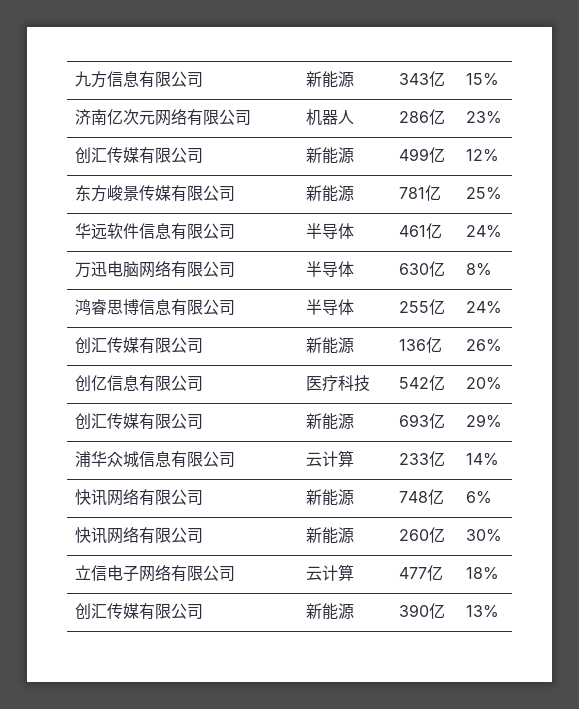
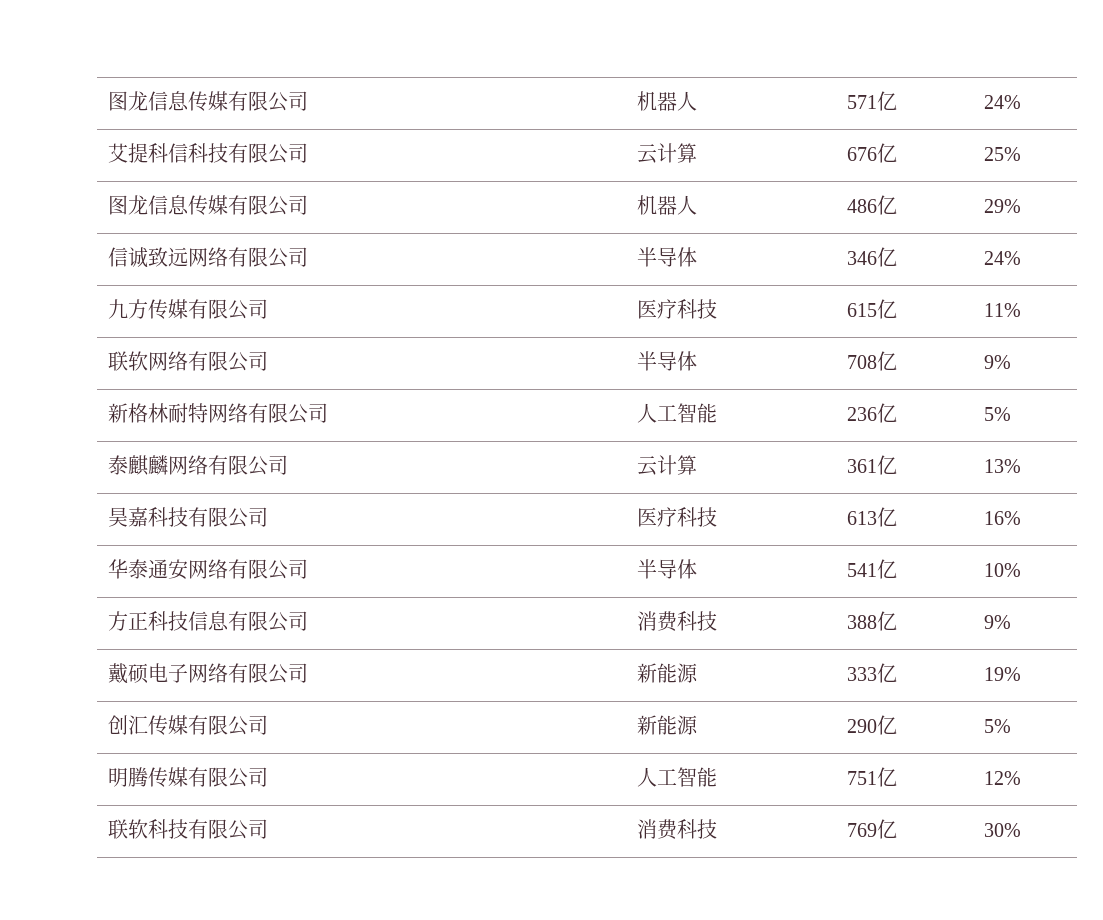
[74,71,203,88] [305,71,354,88] [398,71,445,87] [465,73,499,86] [74,108,251,126] [305,109,354,126] [398,109,445,125] [465,111,502,124] [74,147,203,164] [305,147,354,164] [398,147,445,163] [465,149,499,162] [74,185,235,202] [305,185,354,202] [398,185,441,201] [465,187,502,200] [74,223,235,240] [305,223,354,239] [398,223,442,239] [465,225,502,238] [74,260,235,278] [305,261,354,277] [398,261,445,277] [465,263,492,276] [74,299,235,316] [305,299,354,315] [398,299,445,315] [465,301,502,314] [74,337,203,354] [305,337,354,354] [398,337,442,353] [465,339,502,352] [74,375,203,392] [305,375,370,392] [398,375,445,391] [465,377,502,390] [74,413,203,430] [305,413,354,430] [398,413,445,429] [465,414,502,428] [74,451,235,468] [305,450,354,467] [398,451,445,467] [465,453,499,466] [74,488,203,506] [305,489,354,506] [398,489,444,505] [465,491,492,504] [74,526,203,544] [305,527,354,544] [398,527,445,543] [465,529,502,542] [74,564,235,582] [305,564,354,581] [398,565,443,581] [465,567,499,580] [74,603,203,620] [305,603,354,620] [398,603,445,619] [465,605,499,618] 九方信息有限公司 | 新能源 | 343亿 | 15% // 济南亿次元网络有限公司 | 机器人 | 286亿 | 23% // 创汇传媒有限公司 | 新能源 | 499亿 | 12% // 东方峻景传媒有限公司 | 新能源 | 781亿 | 25% // 华远软件信息有限公司 | 半导体 | 461亿 | 24% // 万迅电脑网络有限公司 | 半导体 | 630亿 | 8% // 鸿睿思博信息有限公司 | 半导体 | 255亿 | 24% // 创汇传媒有限公司 | 新能源 | 136亿 | 26% // 创亿信息有限公司 | 医疗科技 | 542亿 | 20% // 创汇传媒有限公司 | 新能源 | 693亿 | 29% // 浦华众城信息有限公司 | 云计算 | 233亿 | 14% // 快讯网络有限公司 | 新能源 | 748亿 | 6% // 快讯网络有限公司 | 新能源 | 260亿 | 30% // 立信电子网络有限公司 | 云计算 | 477亿 | 18% // 创汇传媒有限公司 | 新能源 | 390亿 | 13% -> [108,91,309,112] [637,91,698,111] [847,91,898,111] [984,95,1022,109] [108,143,309,164] [637,143,698,164] [847,143,898,163] [984,147,1022,161] [108,195,309,216] [637,195,698,215] [847,195,898,215] [984,199,1022,213] [108,247,309,268] [637,247,698,267] [847,247,898,267] [984,251,1022,265] [108,299,269,320] [637,299,718,319] [847,299,898,319] [984,303,1022,317] [108,351,269,372] [637,351,698,371] [847,351,898,371] [984,355,1012,369] [108,403,329,424] [637,403,718,423] [847,403,898,423] [984,407,1012,421] [108,455,289,476] [637,455,698,476] [847,455,898,475] [984,459,1022,473] [108,507,269,528] [637,507,718,527] [847,507,898,527] [984,511,1022,525] [108,559,309,580] [637,559,698,579] [847,559,898,579] [984,563,1022,577] [108,611,309,632] [637,611,718,632] [847,611,898,631] [984,615,1012,629] [108,663,309,684] [637,663,699,683] [847,663,898,683] [984,667,1022,681] [108,715,269,736] [637,715,699,735] [847,715,898,735] [984,719,1012,733] [108,767,269,788] [637,767,718,787] [847,767,898,787] [984,771,1022,785] [108,819,269,840] [637,819,718,840] [847,819,898,839] [984,823,1022,837] 图龙信息传媒有限公司 | 机器人 | 571亿 | 24% // 艾提科信科技有限公司 | 云计算 | 676亿 | 25% // 图龙信息传媒有限公司 | 机器人 | 486亿 | 29% // 信诚致远网络有限公司 | 半导体 | 346亿 | 24% // 九方传媒有限公司 | 医疗科技 | 615亿 | 11% // 联软网络有限公司 | 半导体 | 708亿 | 9% // 新格林耐特网络有限公司 | 人工智能 | 236亿 | 5% // 泰麒麟网络有限公司 | 云计算 | 361亿 | 13% // 昊嘉科技有限公司 | 医疗科技 | 613亿 | 16% // 华泰通安网络有限公司 | 半导体 | 541亿 | 10% // 方正科技信息有限公司 | 消费科技 | 388亿 | 9% // 戴硕电子网络有限公司 | 新能源 | 333亿 | 19% // 创汇传媒有限公司 | 新能源 | 290亿 | 5% // 明腾传媒有限公司 | 人工智能 | 751亿 | 12% // 联软科技有限公司 | 消费科技 | 769亿 | 30%

